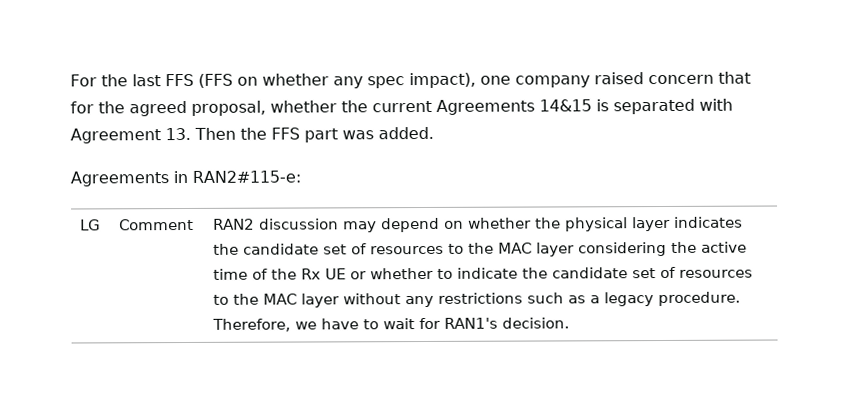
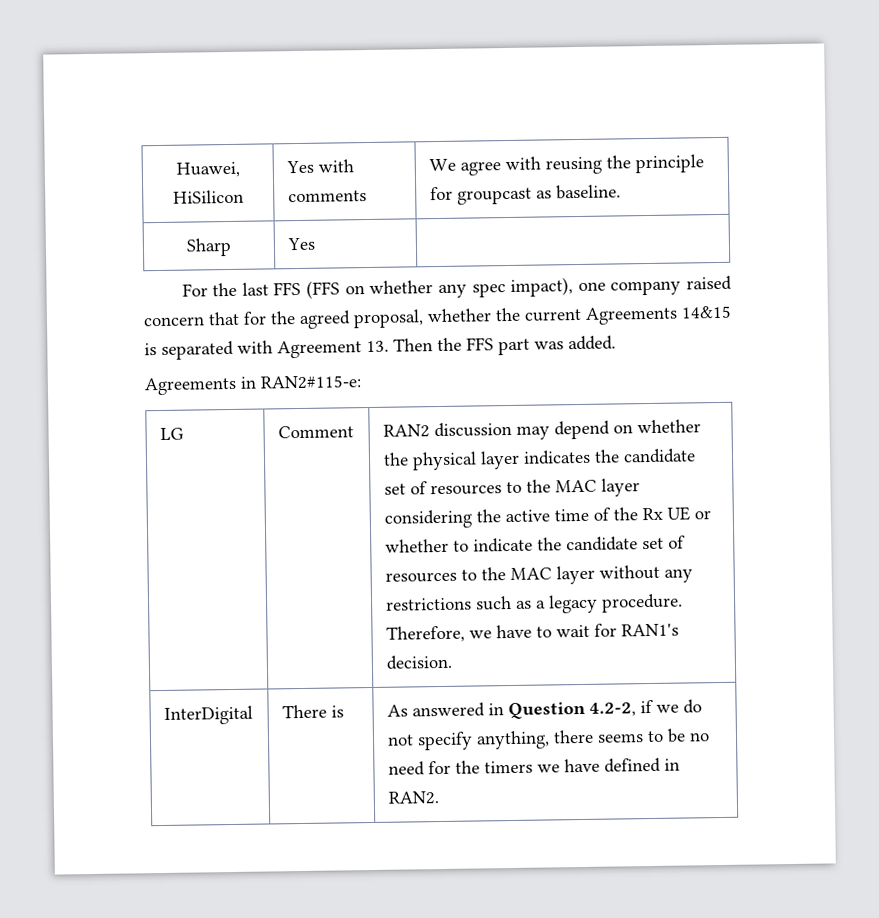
(70, 80) none -> [175,161,240,178] [173,189,244,204] [285,159,354,174] [287,190,367,203] [428,154,704,176] [429,184,621,205] [186,237,232,257] [286,237,315,251] Huawei, HiSilicon | Yes with comments | We agree with reusing the principle for groupcast as baseline. // Sharp | Yes | //
(571, 323) none -> [163,705,253,725] [281,704,344,719] [386,699,702,720] [386,728,710,751] [387,757,680,776] [387,791,439,805] // InterDigital | There is | As answered in Question 4.2-2, if we do not specify anything, there seems to be no need for the timers we have defined in RAN2.

